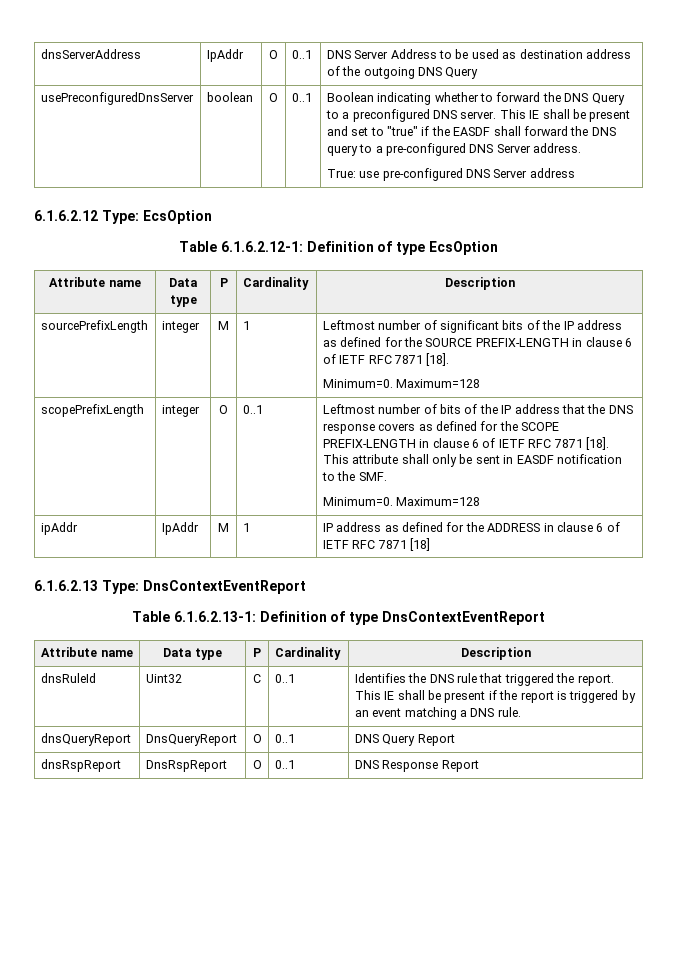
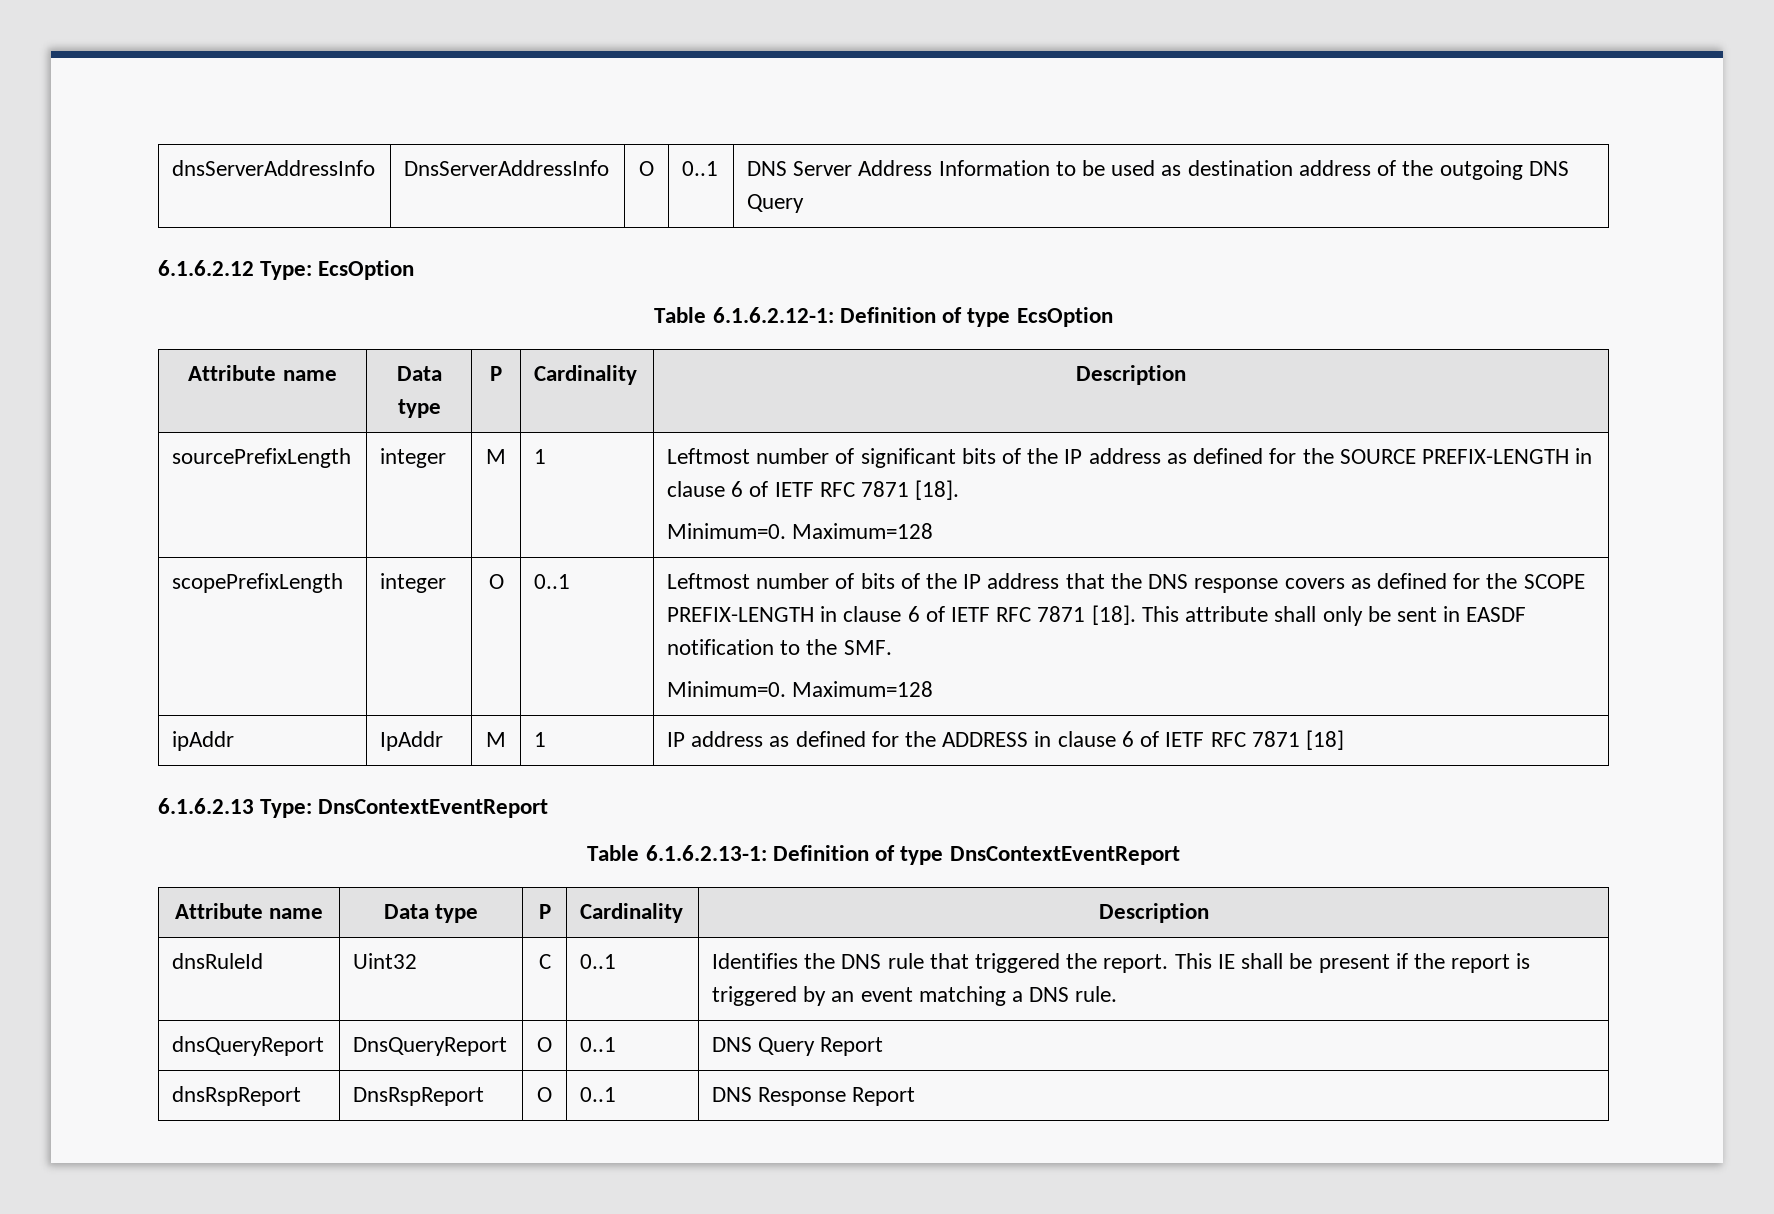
[40,49,141,59] [206,49,244,62] dnsServerAddress | IpAddr -> [172,160,376,176] [404,160,610,176] dnsServerAddressInfo | DnsServerAddressInfo
(437, 54) none -> [938,160,1050,176] Information
[40,92,194,105] [206,92,253,102] [269,93,278,102] [291,93,312,102] [326,92,625,105] [325,109,631,122] [326,126,616,136] [326,143,582,156] [326,168,575,181] // usePreconfiguredDnsServer | boolean | O | 0..1 | Boolean indicating whether to forward the DNS Query to a preconfigured DNS server. This IE shall be present and set to "true" if the EASDF shall forward the DNS query to a pre-configured DNS Server address. // True: use pre-configured DNS Server address -> (805, 203) none

